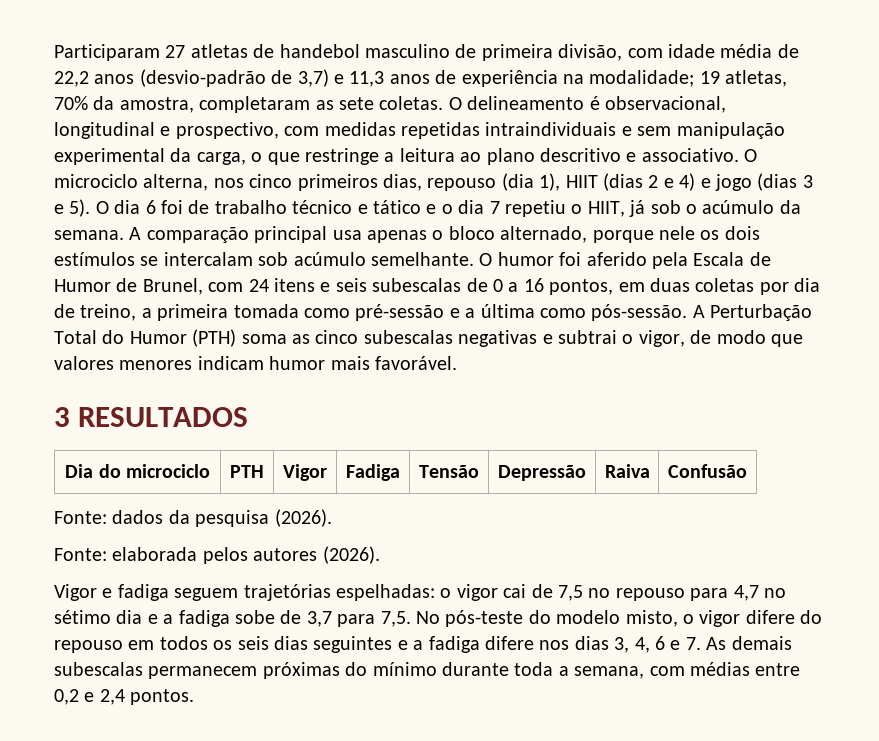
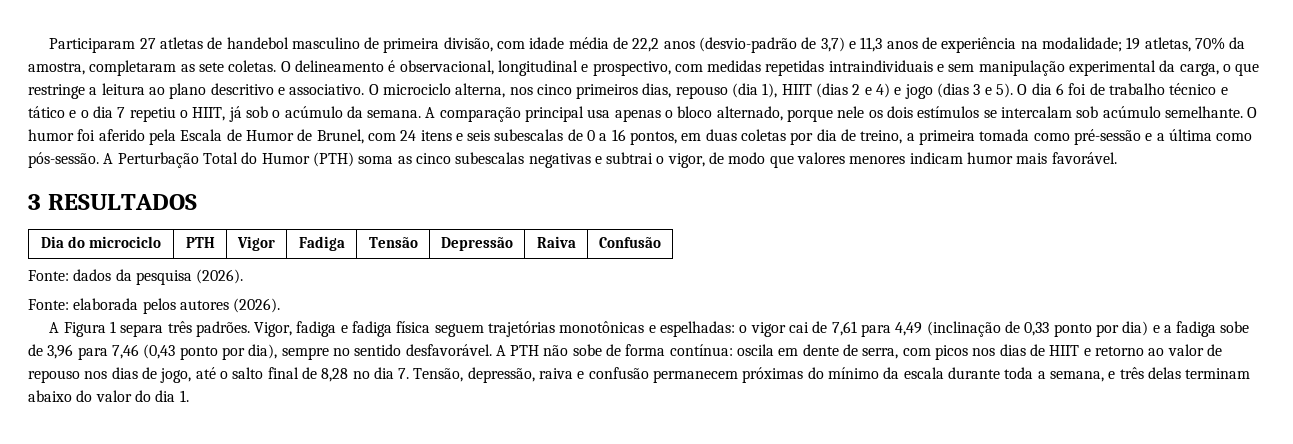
[54,584,97,601] Vigor -> [49,321,337,337] A Figura 1 separa três padrões. Vigor, fadiga
(169, 592) none -> [396,321,431,333] física
(331, 592) none -> [559,321,656,333] monotônicas e
[557,585,786,601] [54,610,143,624] 7,5 no repouso para 4,7 no sétimo dia -> [831,321,1149,337] 7,61 para 4,49 (inclinação de 0,33 ponto por dia)
[306,610,823,627] [54,636,792,653] [54,662,143,676] 3,7 para 7,5. No pós-teste do modelo misto, o vigor difere do repouso em todos os seis dias seguintes e a fadiga difere nos dias 3, 4, 6 e 7. As demais subescalas -> [47,344,1222,360] [28,367,649,383] 3,96 para 7,46 (0,43 ponto por dia), sempre no sentido desfavorável. A PTH não sobe de forma contínua: oscila em dente de serra, com picos nos dias de HIIT e retorno ao valor de repouso nos dias de jogo, até o salto final de 8,28 no dia 7. Tensão, depressão, raiva e confusão
(437, 669) none -> [883,367,944,379] da escala
[649,662,801,676] [54,689,195,705] com médias entre 0,2 e 2,4 pontos. -> [1108,367,1251,379] [28,390,189,402] e três delas terminam abaixo do valor do dia 1.

